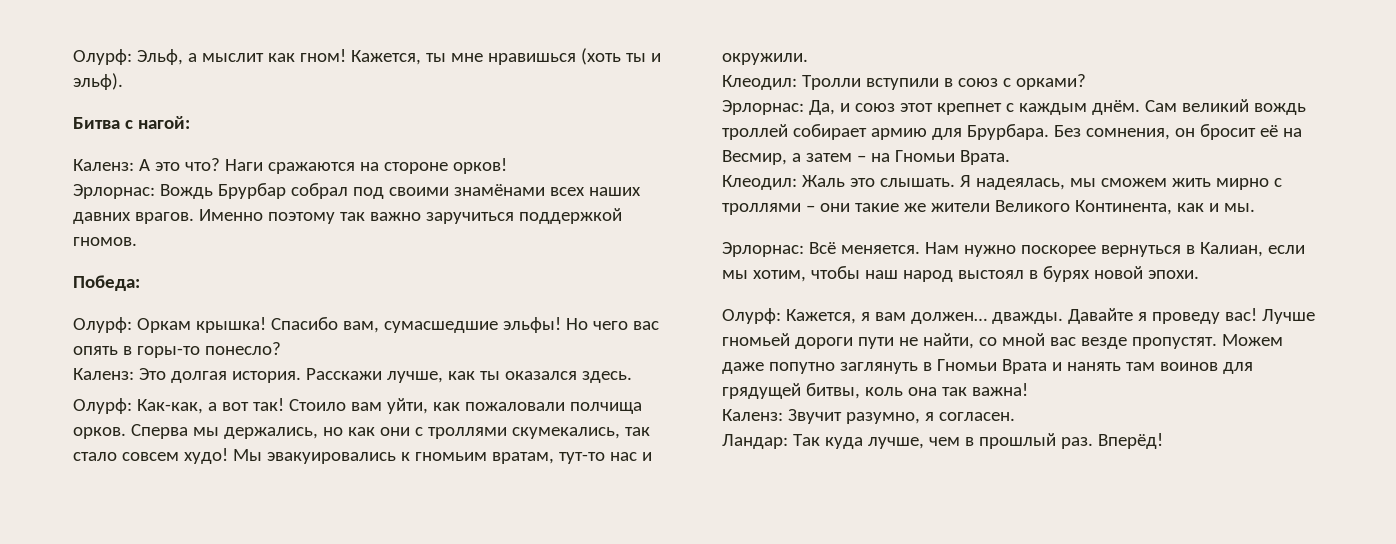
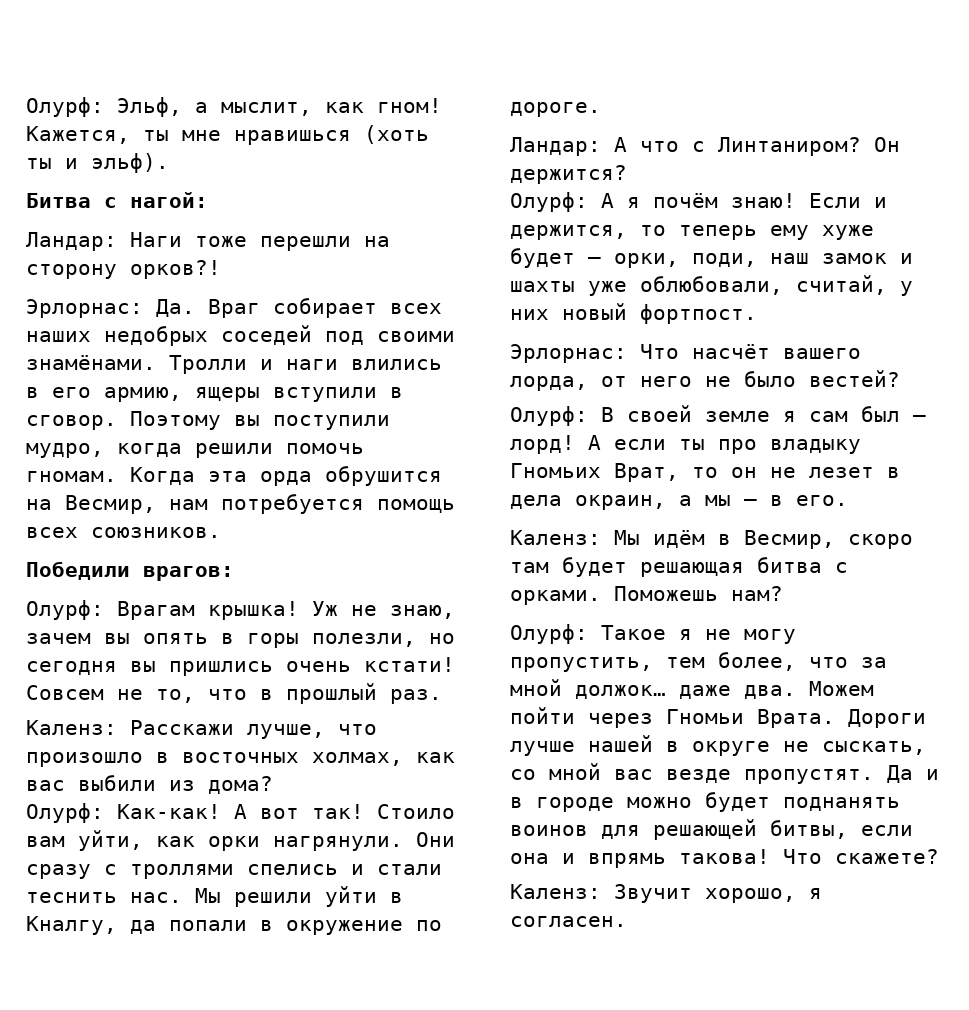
[201,53,264,62] мыслит -> [221,102,312,116] мыслит,
[73,158,507,174] [73,183,641,199] [73,208,622,224] [73,237,137,246] [73,275,140,291] [73,317,659,333] [73,342,281,358] [73,368,632,383] [73,398,217,414] Каленз: А это что? Наги сражаются на стороне орков! // Эрлорнас: Вождь Брурбар собрал под своими знамёнами всех наших давних врагов. Именно поэтому так важно заручиться поддержкой гномов. // Победа: // Олурф: Оркам крышка! Спасибо вам, сумасшедшие эльфы! Но чего вас опять в горы-то понесло? // Каленз: Это долгая история. Расскажи лучше, как ты оказался здесь. // Олурф: Как-как, а -> [26,232,390,251] [26,260,221,279] [26,298,442,318] [26,325,455,346] [26,355,442,374] [26,387,403,402] [26,411,390,430] [26,443,364,458] [26,466,442,486] [26,494,455,514] [26,527,221,538] [26,561,234,581] [26,600,455,620] [26,633,455,648] [26,657,455,676] [26,683,442,704] [26,720,377,739] [26,752,455,767] [26,775,273,794] [26,803,247,823] Ландар: Наги тоже перешли на сторону орков?! // Эрлорнас: Да. Враг собирает всех наших недобрых соседей под своими знамёнами. Тролли и наги влились в его армию, ящеры вступили в сговор. Поэтому вы поступили мудро, когда решили помочь гномам. Когда эта орда обрушится на Весмир, нам потребуется помощь всех союзников. // Победили врагов: // Олурф: Врагам крышка! Уж не знаю, зачем вы опять в горы полезли, но сегодня вы пришлись очень кстати! Совсем не то, что в прошлый раз. // Каленз: Расскажи лучше, что произошло в восточных холмах, как вас выбили из дома? // Олурф: Как-как! А
[464,402,642,414] [73,424,650,439] [73,448,652,464] [722,53,808,65] [722,74,1086,90] [722,99,1306,115] [722,124,1302,140] [722,150,1010,165] [722,175,1282,190] [722,200,1255,215] [722,242,1305,257] [722,266,1199,282] [722,308,1315,324] [722,333,974,349] пожаловали полчища орков. Сперва мы держались, но как они с троллями скумекались, так стало совсем худо! Мы эвакуировались к гномьим вратам, тут-то нас и окружили. // Клеодил: Тролли вступили в союз с орками? // Эрлорнас: Да, и союз этот крепнет с каждым днём. Сам великий вождь троллей собирает армию для Брурбара. Без сомнения, он бросит её на Весмир, а затем – на Гномьи Врата. // Клеодил: Жаль это слышать. Я надеялась, мы сможем жить мирно с троллями – они такие же жители Великого Континента, как и мы. // Эрлорнас: Всё меняется. Нам нужно поскорее вернуться в Калиан, если мы хотим, чтобы наш народ выстоял в бурях новой эпохи. // Олурф: Кажется, я вам должен… дважды. Давайте я проведу вас! Лучше гномьей дороги пути не найти, -> [208,832,455,851] [26,864,442,879] [26,886,403,907] [26,916,442,935] [510,102,601,117] [510,137,900,156] [510,165,627,184] [510,192,887,212] [510,225,874,240] [510,248,913,268] [510,275,913,296] [510,303,757,324] [510,344,861,363] [510,370,900,391] [510,405,926,426] [510,435,861,454] [510,463,900,482] [510,495,848,510] [510,530,913,549] [510,557,848,577] [510,586,783,605] [510,624,796,644] [510,652,887,672] [510,679,874,699] [510,707,926,728] [510,735,926,756] орки нагрянули. Они сразу с троллями спелись и стали теснить нас. Мы решили уйти в Кналгу, да попали в окружение по дороге. // Ландар: А что с Линтаниром? Он держится? // Олурф: А я почём знаю! Если и держится, то теперь ему хуже будет – орки, поди, наш замок и шахты уже облюбовали, считай, у них новый фортпост. // Эрлорнас: Что насчёт вашего лорда, от него не было вестей? // Олурф: В своей земле я сам был – лорд! А если ты про владыку Гномьих Врат, то он не лезет в дела окраин, а мы – в его. // Каленз: Мы идём в Весмир, скоро там будет решающая битва с орками. Поможешь нам? // Олурф: Такое я не могу пропустить, тем более, что за мной должок… даже два. Можем пойти через Гномьи Врата. Дороги лучше нашей в округе не сыскать,
[1221,334,1283,346] [722,359,1253,374] [722,383,1028,399] Можем даже попутно заглянуть в Гномьи Врата и нанять там воинов для грядущей битвы, коль она так важна! -> [887,765,939,783] [510,792,900,812] [510,819,913,840] [510,849,939,868] Да и в городе можно будет поднанять воинов для решающей битвы, если она и впрямь такова! Что скажете?
[845,412,920,424] разумно, -> [705,888,796,903] хорошо,
[722,433,1163,449] // Ландар: Так куда лучше, чем в прошлый раз. Вперёд! -> (627, 921) none

